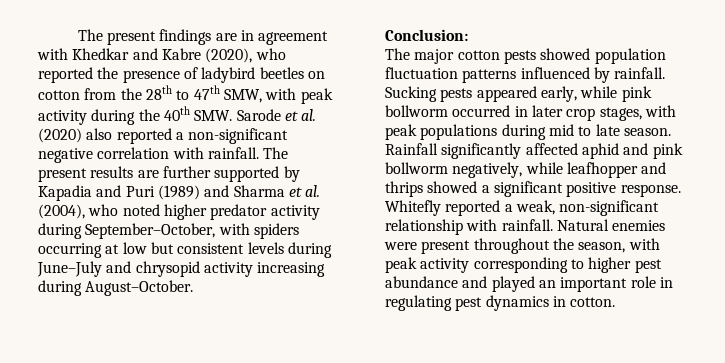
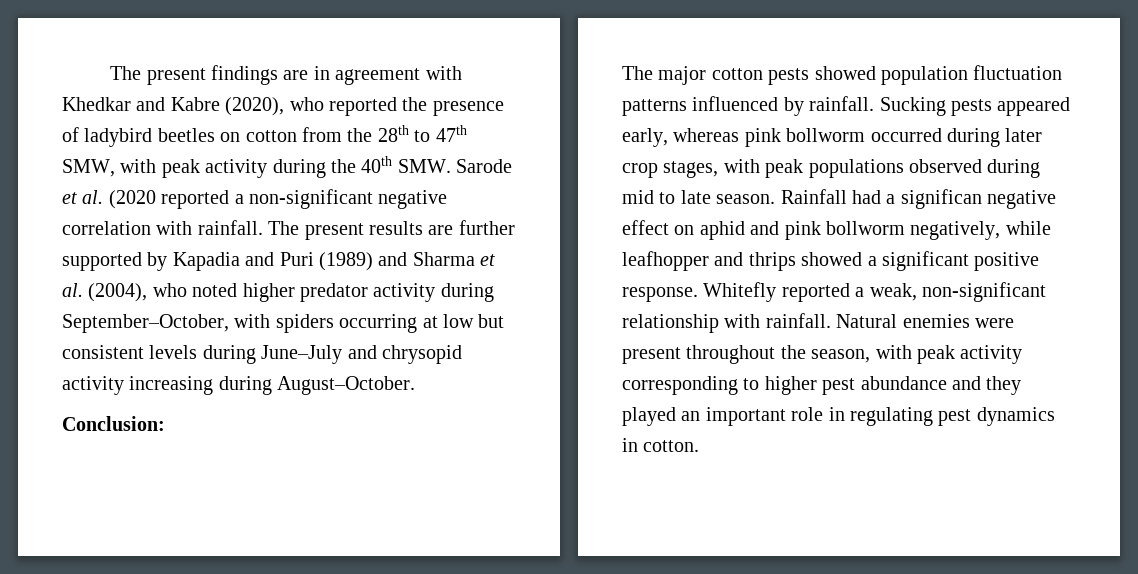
[38,128,113,143] (2020) also -> [108,190,156,209] (2020
[580,86,618,98] while -> [673,128,740,142] whereas
[514,106,528,117] in -> [947,128,1000,147] during
(498, 132) none -> [909,159,982,173] observed
[441,143,578,159] significantly affected -> [852,189,1057,209] [622,220,695,235] had a significan negative effect on
(488, 282) none -> [986,376,1022,395] they

